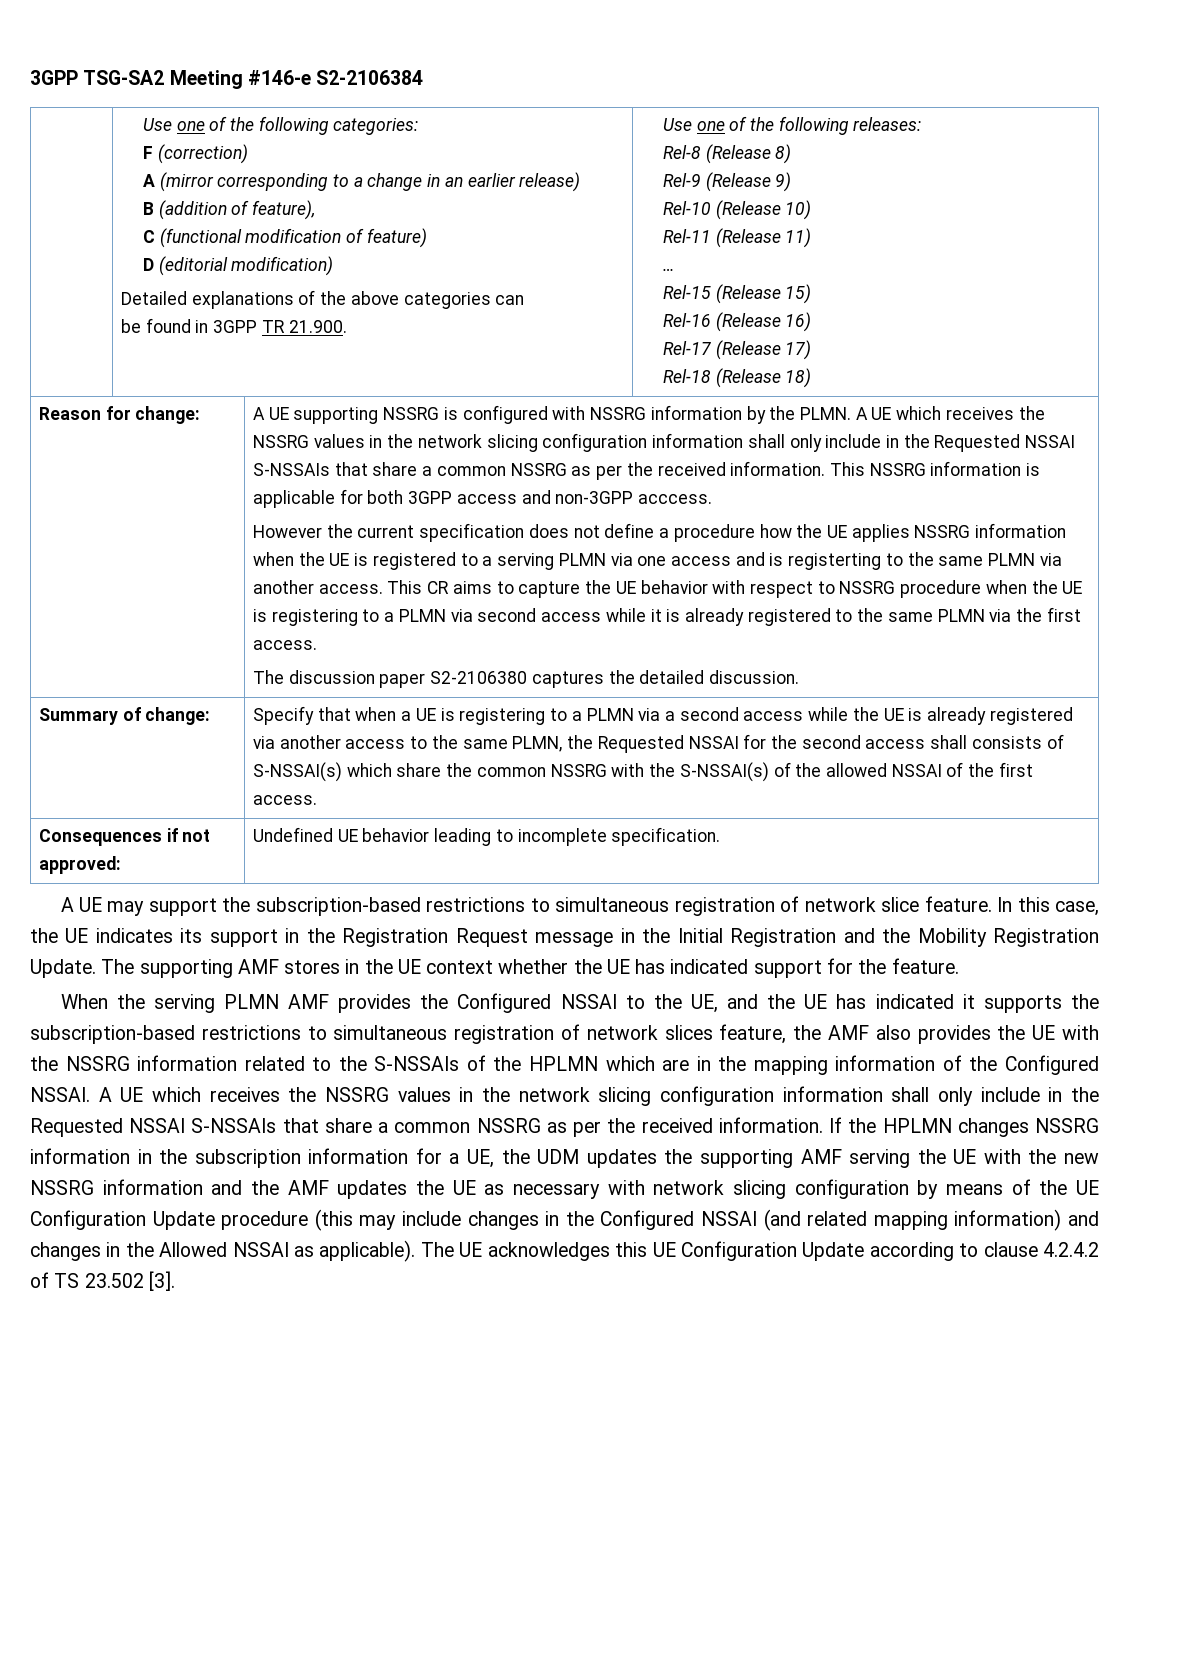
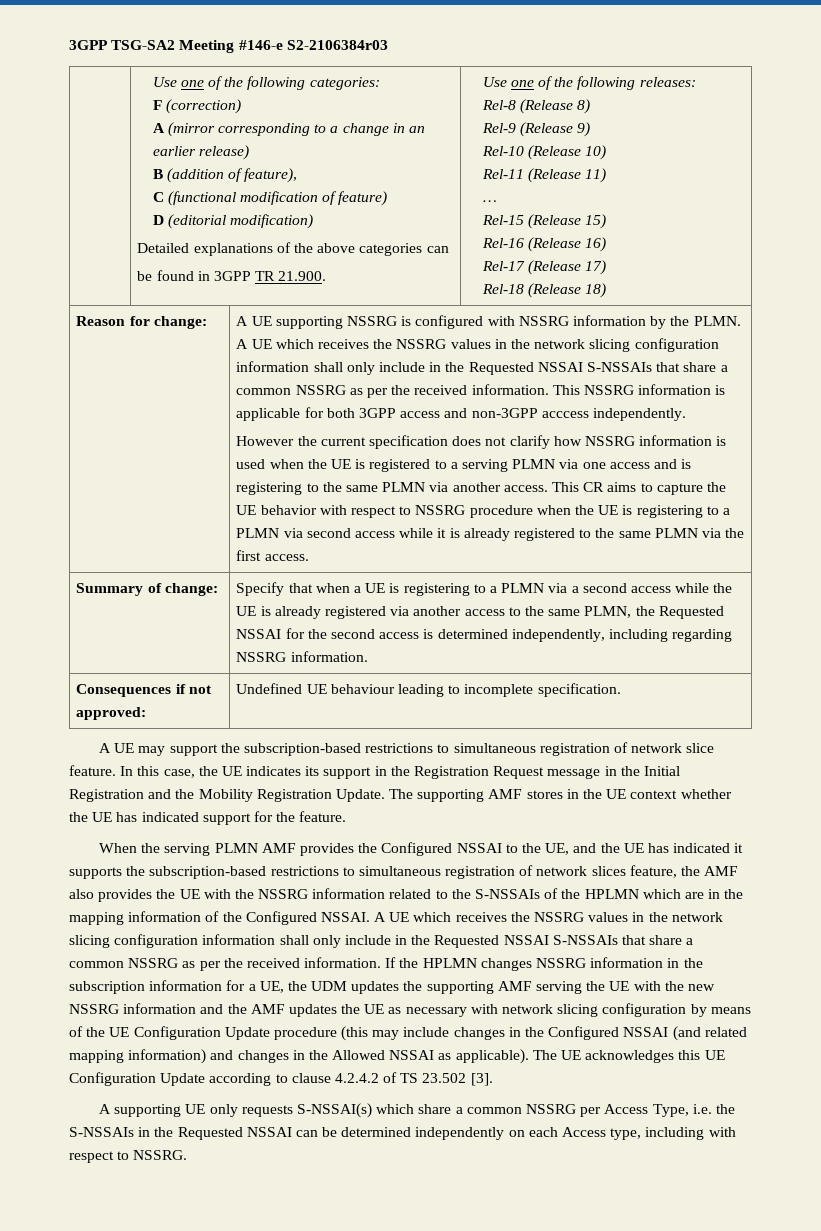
[316,70,424,85] S2-2106384 -> [286,40,388,50] S2-2106384r03
[638,494,713,504] acccess. -> [541,408,686,421] acccess independently.
[604,523,1067,542] define a procedure how the UE applies NSSRG information -> [509,435,727,449] [236,459,266,469] clarify how NSSRG information is used
[788,553,882,570] registerting -> [236,482,303,495] registering
[252,670,800,688] // The discussion paper S2-2106380 captures the detailed discussion. -> (309, 557) none
[930,734,1064,749] [252,762,1033,782] [252,795,317,805] shall consists of S-NSSAI(s) which share the common NSSRG with the S-NSSAI(s) of the allowed NSSAI of the first access. -> [423,629,733,642] [236,651,368,662] is determined independently, including regarding NSSRG information.
[362,828,430,842] behavior -> [330,684,395,694] behaviour
(175, 1281) none -> [99,1103,735,1118] [69,1127,736,1140] [69,1150,188,1163] // A supporting UE only requests S-NSSAI(s) which share a common NSSRG per Access Type, i.e. the S-NSSAIs in the Requested NSSAI can be determined independently on each Access type, including with respect to NSSRG.

